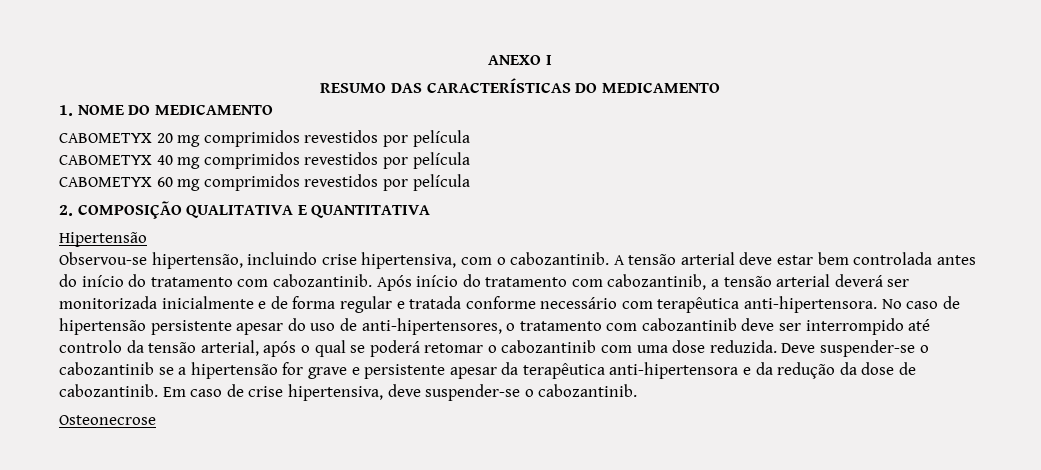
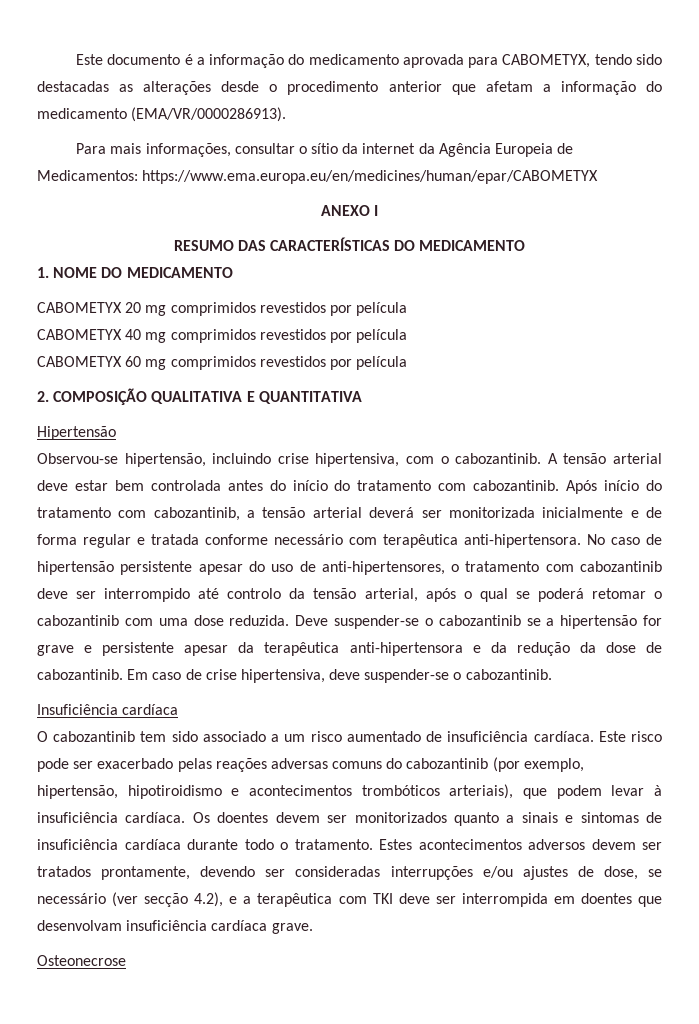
(488, 60) none -> [76,54,662,68] [37,81,663,95] [37,107,287,122] [76,143,574,157] [37,170,599,184] Este documento é a informação do medicamento aprovada para CABOMETYX, tendo sido destacadas as alterações desde o procedimento anterior que afetam a informação do medicamento (EMA/VR/0000286913). // Para mais informações, consultar o sítio da internet da Agência Europeia de Medicamentos: https://www.ema.europa.eu/en/medicines/human/epar/CABOMETYX //
(638, 390) none -> [37,704,179,715] [37,731,662,742] [37,757,584,772] [37,784,662,799] [37,812,662,826] [37,839,662,850] [37,866,663,880] [37,892,662,907] [37,920,313,934] // Insuficiência cardíaca // O cabozantinib tem sido associado a um risco aumentado de insuficiência cardíaca. Este risco pode ser exacerbado pelas reações adversas comuns do cabozantinib (por exemplo, hipertensão, hipotiroidismo e acontecimentos trombóticos arteriais), que podem levar à insuficiência cardíaca. Os doentes devem ser monitorizados quanto a sinais e sintomas de insuficiência cardíaca durante todo o tratamento. Estes acontecimentos adversos devem ser tratados prontamente, devendo ser consideradas interrupções e/ou ajustes de dose, se necessário (ver secção 4.2), e a terapêutica com TKI deve ser interrompida em doentes que desenvolvam insuficiência cardíaca grave.

